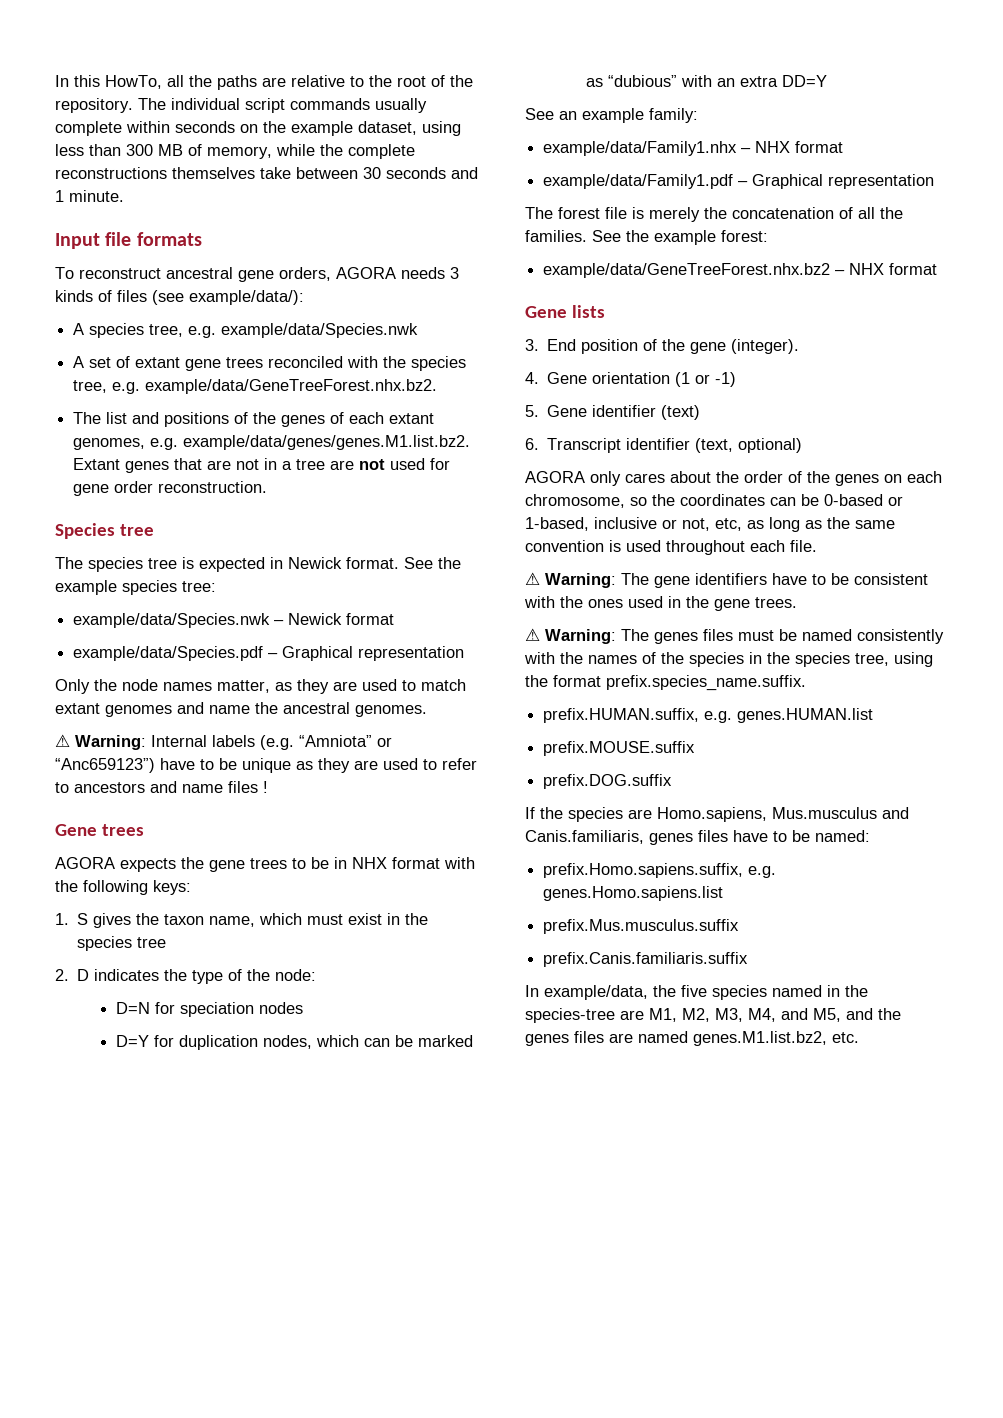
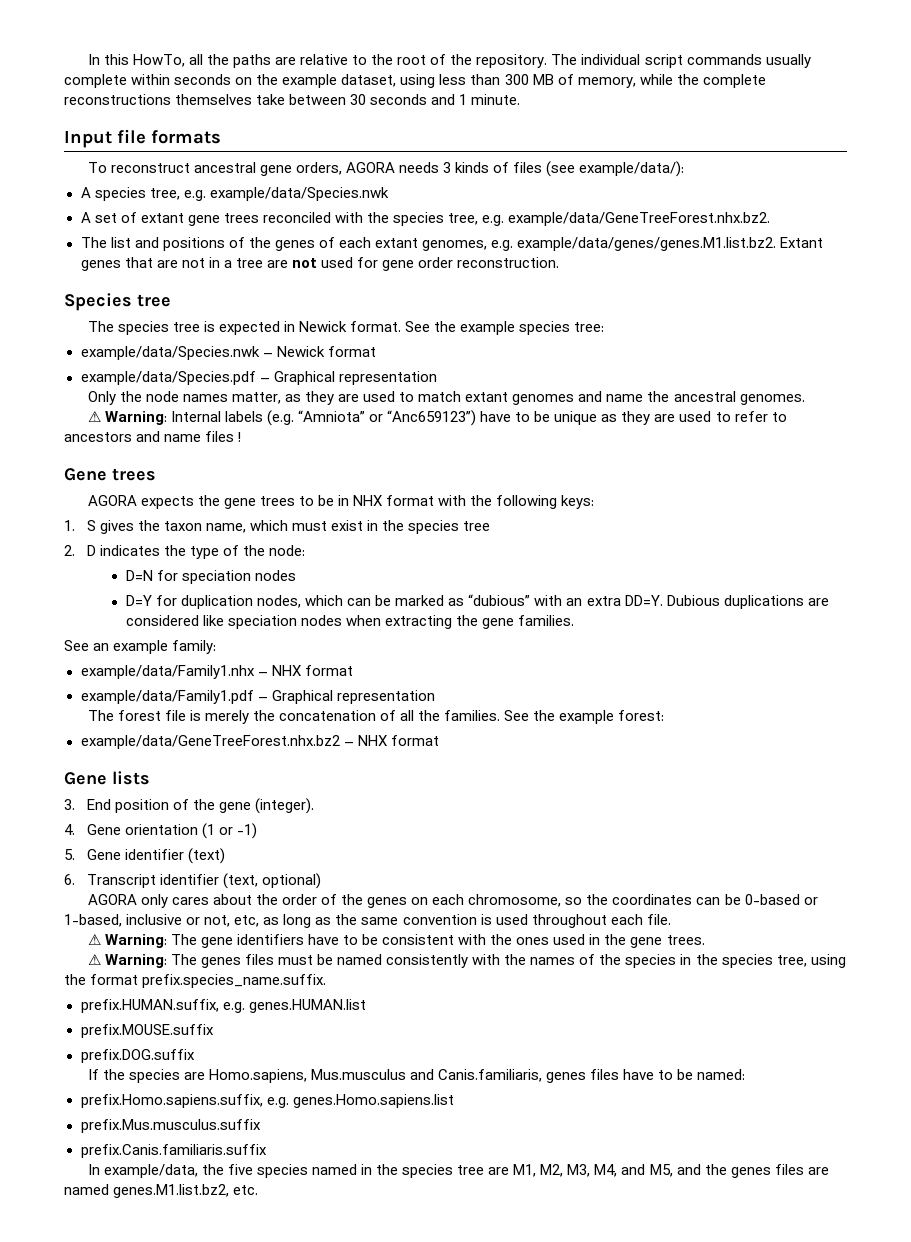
[781,75,827,87] DD=Y -> [624,595,829,609] [125,615,575,629] DD=Y. Dubious duplications are considered like speciation nodes when extracting the gene families.
[525,1008,615,1023] species-tree -> [402,1164,485,1178] species tree

